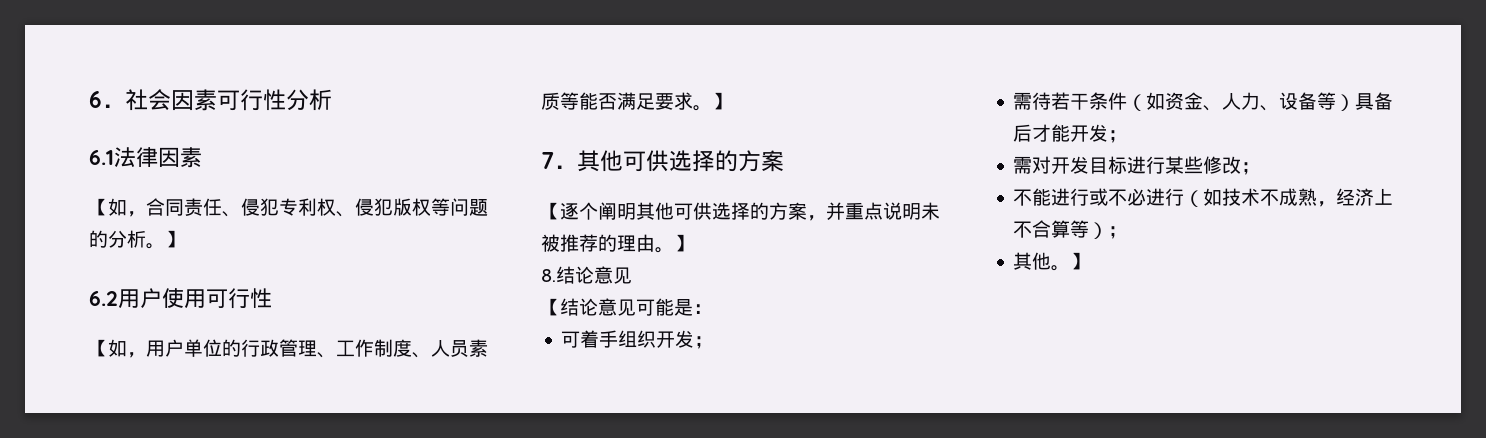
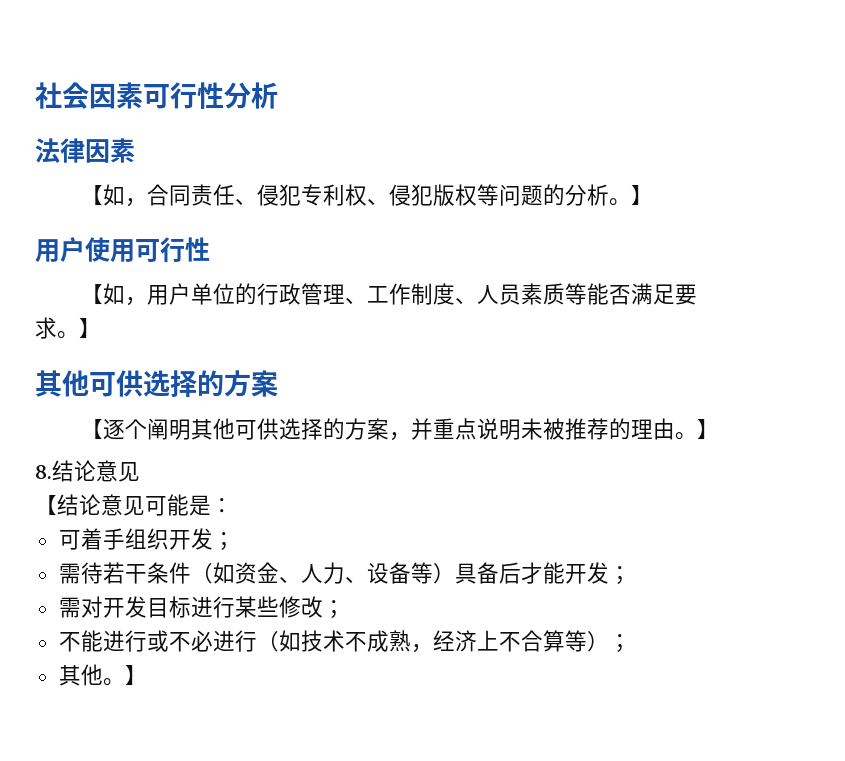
[89,91,125,108] 6． -> (35, 95) none
[89,150,114,165] 6.1 -> (278, 95) none
[89,291,118,306] 6.2 -> (653, 195) none
[541,152,577,169] 7． -> (101, 328) none

